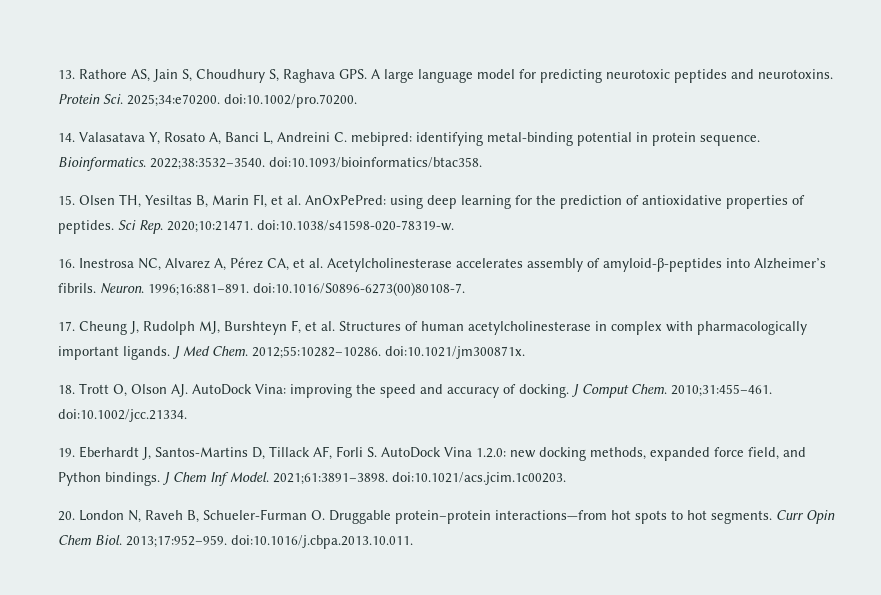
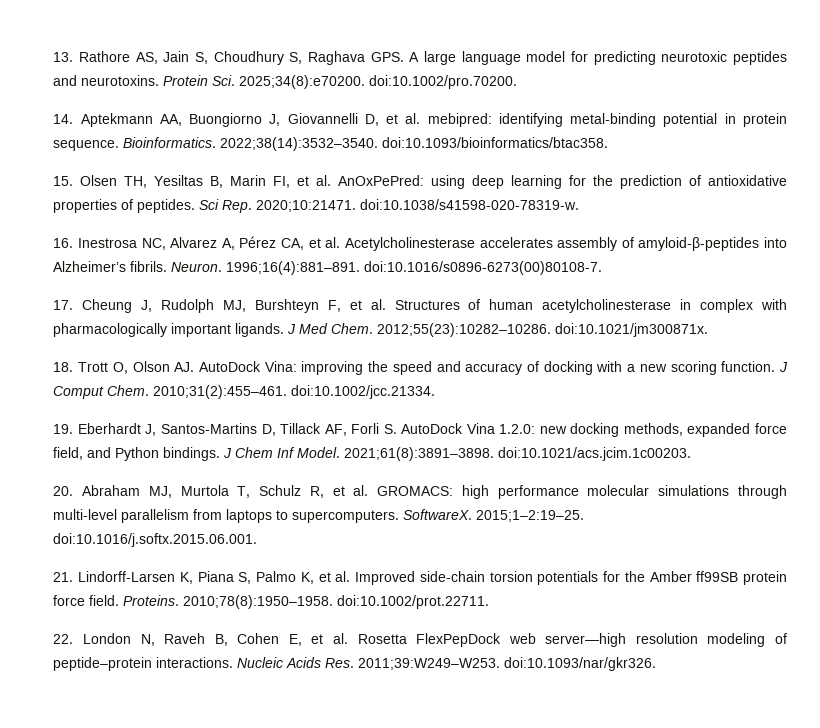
[126,94,220,107] 2025;34:e70200. -> [239,75,366,89] 2025;34(8):e70200.
[78,132,347,145] Valasatava Y, Rosato A, Banci L, Andreini C. -> [80,113,421,127] Aptekmann AA, Buongiorno J, Giovannelli D, et al.
[149,157,265,170] 2022;38:3532–3540. -> [220,137,379,151] 2022;38(14):3532–3540.
[147,282,465,296] 1996;16:881–891. doi:10.1016/S0896-6273(00)80108-7. -> [226,261,603,275] 1996;16(4):881–891. doi:10.1016/s0896-6273(00)80108-7.
[251,346,381,359] 2012;55:10282–10286. -> [377,323,552,337] 2012;55(23):10282–10286.
[518,384,569,398] docking. -> [543,361,776,375] docking with a new scoring function.
[670,384,772,397] 2010;31:455–461. -> [153,385,288,399] 2010;31(2):455–461.
[272,473,388,485] 2021;61:3891–3898. -> [344,447,495,461] 2021;61(8):3891–3898.
[78,509,835,524] [57,535,413,549] London N, Raveh B, Schueler-Furman O. Druggable protein–protein interactions—from hot spots to hot segments. Curr Opin Chem Biol. 2013;17:952–959. doi:10.1016/j.cbpa.2013.10.011. -> [82,485,787,499] [53,509,585,523] [53,533,258,547] [53,571,788,585] [53,595,490,609] [53,633,788,647] [53,657,657,671] Abraham MJ, Murtola T, Schulz R, et al. GROMACS: high performance molecular simulations through multi-level parallelism from laptops to supercomputers. SoftwareX. 2015;1–2:19–25. doi:10.1016/j.softx.2015.06.001. // 21. Lindorff-Larsen K, Piana S, Palmo K, et al. Improved side-chain torsion potentials for the Amber ff99SB protein force field. Proteins. 2010;78(8):1950–1958. doi:10.1002/prot.22711. // 22. London N, Raveh B, Cohen E, et al. Rosetta FlexPepDock web server—high resolution modeling of peptide–protein interactions. Nucleic Acids Res. 2011;39:W249–W253. doi:10.1093/nar/gkr326.

